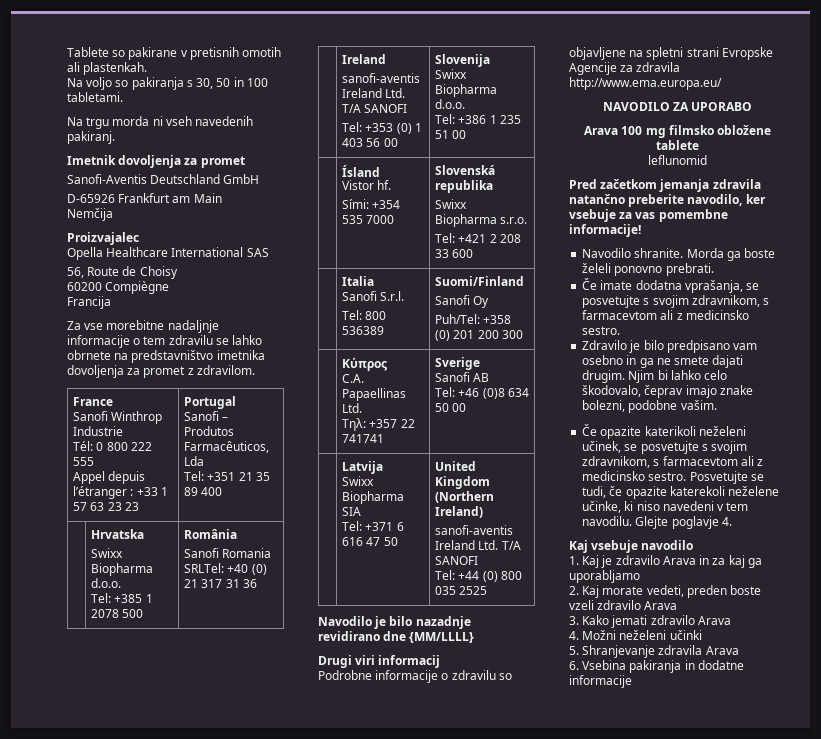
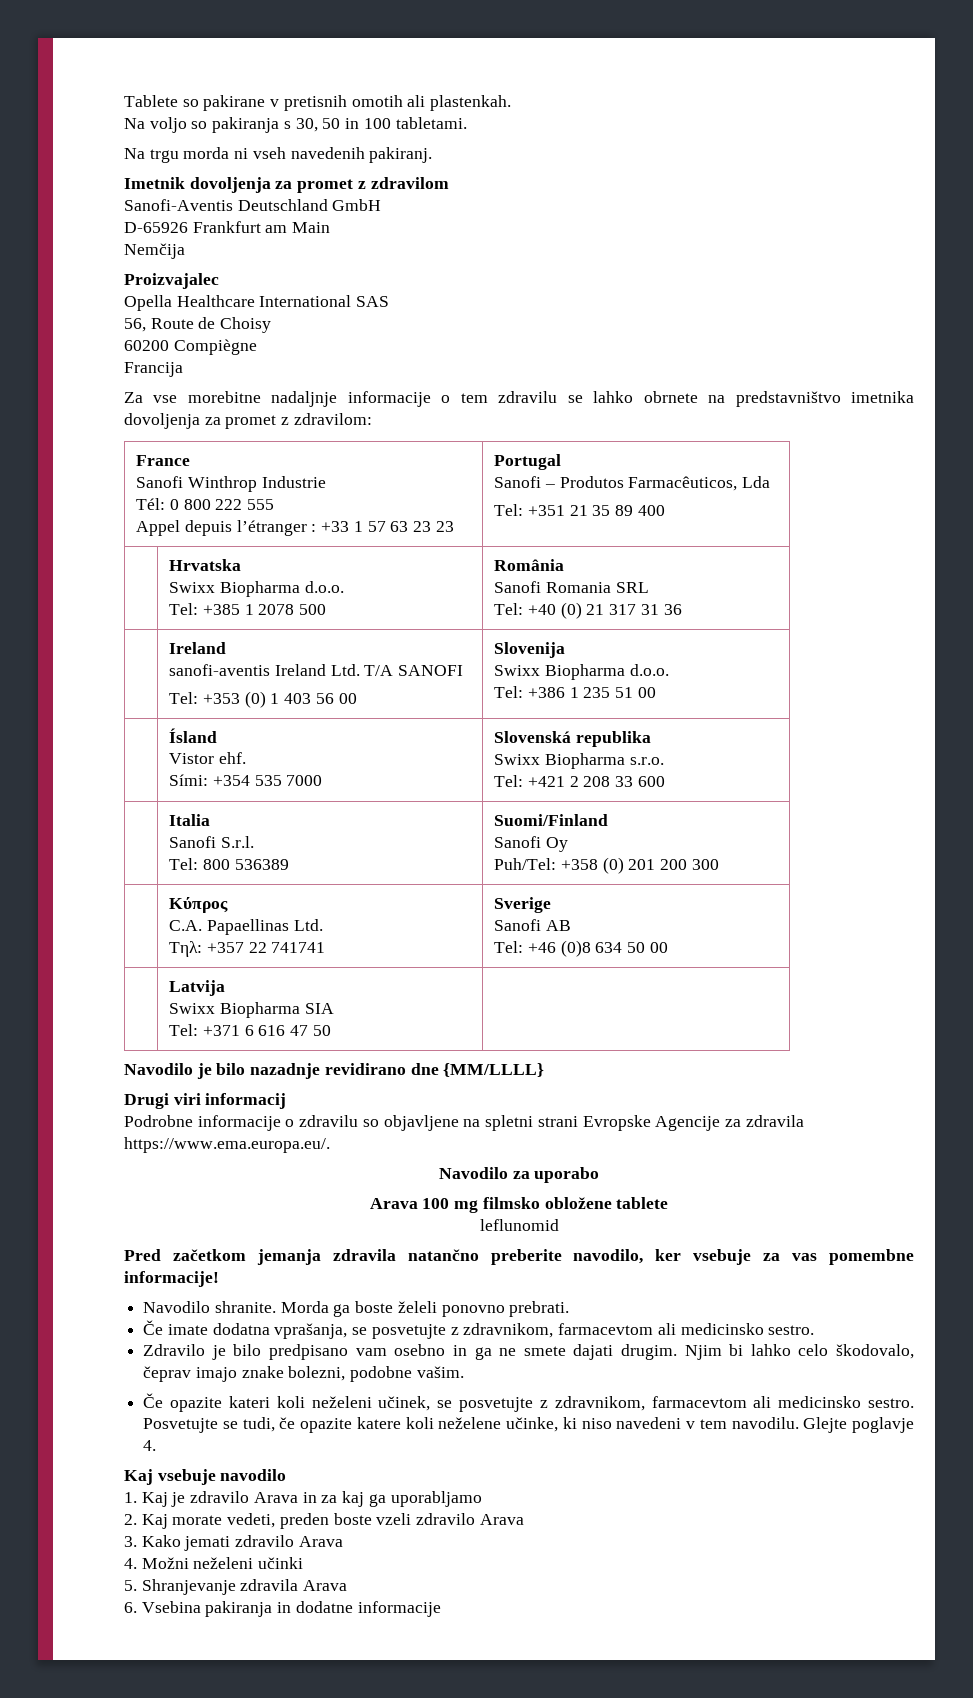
(245, 162) none -> [357,177,449,189] z zdravilom
[196,365,255,375] zdravilom. -> [293,413,372,425] zdravilom:
[184,563,225,573] SRLTel: -> [615,582,649,593] [494,603,524,615] SRL // Tel:
[377,180,392,190] hf. -> [218,752,246,764] ehf.
[435,461,477,471] [435,476,491,489] [435,491,495,503] [435,506,484,518] [435,525,514,535] [435,540,521,550] [435,556,479,565] [435,570,522,582] [435,586,488,595] United Kingdom (Northern Ireland) // sanofi-aventis Ireland Ltd. T/A SANOFI // Tel: +44 (0) 800 035 2525 -> (331, 1030) none
[569,77,722,90] [602,102,753,111] http://www.ema.europa.eu/ // NAVODILO ZA UPORABO -> [124,1137,330,1153] [438,1167,600,1183] https://www.ema.europa.eu/. // Navodilo za uporabo
[643,295,770,308] [582,310,683,320] s svojim zdravnikom, s farmacevtom ali z -> [450,1323,676,1338] z zdravnikom, farmacevtom ali
[644,426,696,436] katerikoli -> [228,1396,305,1408] kateri koli
[701,441,748,454] [582,456,764,468] s svojim zdravnikom, s farmacevtom ali z -> [539,1396,772,1411] z zdravnikom, farmacevtom ali
[669,486,725,496] katerekoli -> [356,1417,434,1429] katere koli

